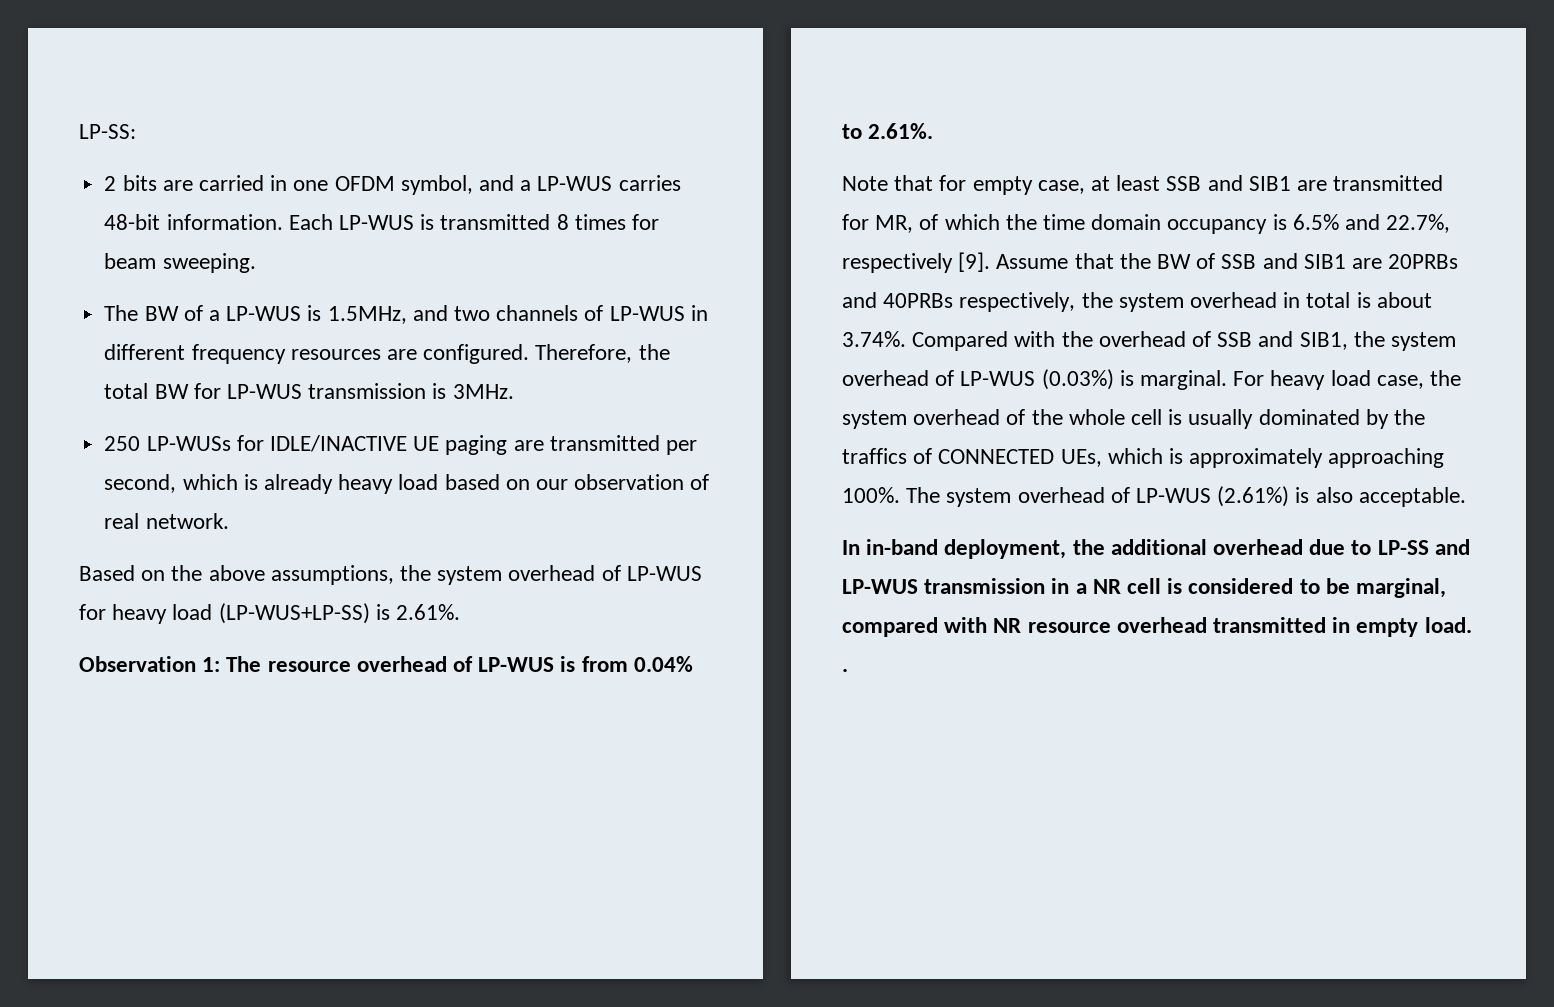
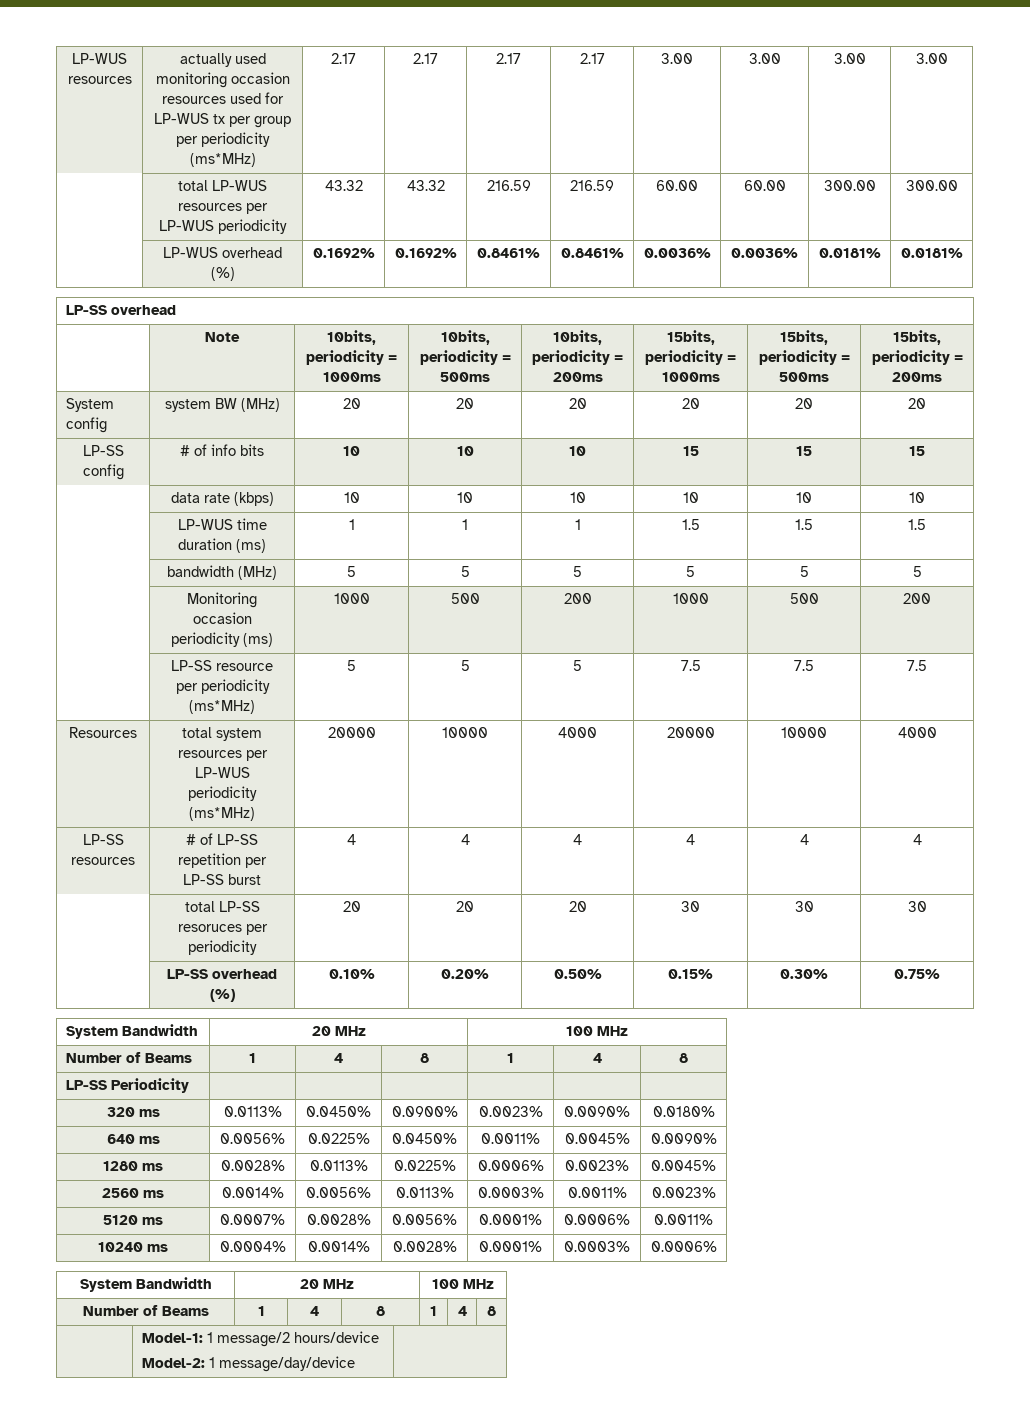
[79,124,136,139] [104,175,681,195] [104,214,659,230] [104,253,256,273] [104,305,708,324] [104,344,670,364] [104,383,514,399] [104,435,697,455] [104,474,710,494] [104,513,229,529] [79,565,702,585] [79,603,461,624] [79,656,693,672] [842,123,934,139] [842,175,1444,195] [842,214,1451,234] [842,252,1459,273] [842,292,1432,312] [842,331,1457,351] [842,369,1462,390] [842,409,1426,429] [842,448,1445,468] [842,486,1466,507] [842,539,1470,559] [842,578,1447,598] [842,617,1472,637] [842,669,848,672] LP-SS: // 2 bits are carried in one OFDM symbol, and a LP-WUS carries 48-bit information. Each LP-WUS is transmitted 8 times for beam sweeping. // The BW of a LP-WUS is 1.5MHz, and two channels of LP-WUS in different frequency resources are configured. Therefore, the total BW for LP-WUS transmission is 3MHz. // 250 LP-WUSs for IDLE/INACTIVE UE paging are transmitted per second, which is already heavy load based on our observation of real network. // Based on the above assumptions, the system overhead of LP-WUS for heavy load (LP-WUS+LP-SS) is 2.61%. // Observation 1: The resource overhead of LP-WUS is from 0.04% to 2.61%. // Note that for empty case, at least SSB and SIB1 are transmitted for MR, of which the time domain occupancy is 6.5% and 22.7%, respectively [9]. Assume that the BW of SSB and SIB1 are 20PRBs and 40PRBs respectively, the system overhead in total is about 3.74%. Compared with the overhead of SSB and SIB1, the system overhead of LP-WUS (0.03%) is marginal. For heavy load case, the system overhead of the whole cell is usually dominated by the traffics of CONNECTED UEs, which is approximately approaching 100%. The system overhead of LP-WUS (2.61%) is also acceptable. // In in-band deployment, the additional overhead due to LP-SS and LP-WUS transmission in a NR cell is considered to be marginal, compared with NR resource overhead transmitted in empty load. . -> [72,53,127,64] [67,76,132,84] [179,53,266,67] [155,72,290,88] [162,92,284,104] [154,113,291,128] [176,132,270,147] [189,153,256,167] [331,53,356,64] [413,53,438,64] [496,53,521,64] [579,53,605,64] [661,53,693,64] [748,53,781,64] [833,53,866,64] [915,53,948,64] [178,180,267,191] [178,203,268,214] [159,219,287,234] [324,180,363,191] [406,180,445,191] [486,180,531,191] [570,180,614,191] [656,180,698,191] [743,180,786,191] [823,180,876,191] [905,180,958,191] [163,247,282,258] [210,267,235,281] [312,248,375,258] [394,248,457,258] [477,248,540,258] [560,248,624,258] [643,248,711,258] [731,248,798,258] [818,248,881,258] [900,248,963,258] [65,305,176,315] [205,332,240,342] [327,330,376,345] [306,350,397,365] [322,372,381,382] [440,330,490,345] [419,350,511,365] [440,372,490,382] [553,330,602,345] [532,350,623,365] [552,372,603,382] [666,330,715,345] [645,350,736,365] [661,372,720,382] [780,330,828,345] [758,350,850,365] [779,372,829,382] [893,330,941,345] [871,350,963,365] [892,372,942,382] [65,398,114,412] [65,417,107,433] [164,398,280,412] [342,398,361,409] [456,398,474,409] [568,398,587,409] [681,398,700,409] [795,398,813,409] [908,398,926,409] [82,445,124,456] [82,464,124,480] [180,444,264,456] [343,446,360,456] [456,446,474,456] [569,446,586,456] [682,446,699,456] [796,446,812,456] [909,446,925,456] [170,492,274,506] [343,492,360,503] [457,492,473,503] [569,492,586,503] [682,492,699,503] [796,492,812,503] [909,492,925,503] [177,518,267,530] [178,538,266,553] [348,519,355,530] [462,519,468,530] [574,519,581,530] [681,519,700,530] [795,519,813,530] [908,519,926,530] [167,565,277,580] [347,566,356,577] [460,566,470,577] [573,566,582,577] [686,566,695,577] [799,566,809,577] [912,566,922,577] [187,592,257,608] [192,612,252,624] [171,632,273,647] [333,593,370,604] [450,593,480,604] [563,593,592,604] [672,593,709,604] [789,593,819,604] [903,593,931,604] [171,660,273,671] [175,679,270,694] [189,700,255,714] [347,660,356,671] [460,660,470,671] [573,660,582,671] [680,660,701,671] [794,660,814,671] [907,660,927,671] [69,727,137,738] [182,727,262,741] [177,750,268,761] [194,767,250,778] [188,786,257,801] [189,807,255,821] [327,727,376,738] [442,727,488,738] [558,727,597,738] [666,727,715,738] [781,727,827,738] [897,727,937,738] [82,834,124,845] [71,857,135,865] [186,833,258,845] [178,853,267,868] [183,874,261,885] [347,834,356,845] [460,834,470,845] [573,834,582,845] [686,834,695,845] [799,834,809,845] [912,834,922,845] [184,901,260,912] [177,924,268,935] [188,940,257,955] [342,901,361,912] [456,901,474,912] [568,901,587,912] [681,901,700,912] [794,901,814,912] [907,901,927,912] [167,969,277,979] [209,989,235,1002] [328,969,375,979] [441,969,489,979] [553,969,602,979] [668,969,713,979] [780,969,828,979] [894,969,940,979] [65,1024,198,1039] [311,1026,366,1036] [566,1026,628,1036] [65,1052,192,1063] [249,1053,256,1063] [334,1053,343,1063] [420,1053,429,1063] [507,1053,514,1063] [592,1053,602,1063] [679,1053,688,1063] [65,1078,189,1093] [106,1107,160,1117] [223,1106,282,1117] [306,1106,371,1117] [391,1106,458,1117] [478,1106,543,1117] [564,1106,630,1117] [652,1106,715,1117] [106,1134,160,1144] [220,1133,285,1144] [307,1133,370,1144] [392,1133,457,1144] [481,1133,540,1144] [564,1133,630,1144] [650,1133,717,1144] [103,1161,163,1171] [220,1160,285,1171] [309,1160,368,1171] [393,1160,456,1171] [477,1160,544,1171] [565,1160,629,1171] [651,1160,716,1171] [102,1188,164,1198] [221,1187,284,1198] [306,1187,371,1198] [395,1187,454,1198] [477,1187,544,1198] [567,1187,627,1198] [651,1187,716,1198] [103,1215,163,1225] [220,1214,285,1225] [306,1214,371,1225] [392,1214,457,1225] [479,1214,542,1225] [564,1214,630,1225] [654,1214,713,1225] [98,1242,168,1252] [219,1241,286,1252] [307,1241,370,1252] [392,1241,457,1252] [479,1241,542,1252] [564,1241,630,1252] [650,1241,717,1252] [79,1277,212,1292] [300,1279,354,1289] [432,1279,494,1289] [82,1305,209,1316] [257,1306,265,1316] [310,1306,319,1316] [376,1306,385,1316] [430,1306,437,1316] [457,1306,467,1316] [487,1306,496,1316] [141,1331,379,1347] [141,1356,355,1372] LP-WUS resources | actually used monitoring occasion resources used for LP-WUS tx per group per periodicity (ms*MHz) | 2.17 | 2.17 | 2.17 | 2.17 | 3.00 | 3.00 | 3.00 | 3.00 // | total LP-WUS resources per LP-WUS periodicity | 43.32 | 43.32 | 216.59 | 216.59 | 60.00 | 60.00 | 300.00 | 300.00 // | LP-WUS overhead (%) | 0.1692% | 0.1692% | 0.8461% | 0.8461% | 0.0036% | 0.0036% | 0.0181% | 0.0181% // LP-SS overhead // | Note | 10bits, periodicity = 1000ms | 10bits, periodicity = 500ms | 10bits, periodicity = 200ms | 15bits, periodicity = 1000ms | 15bits, periodicity = 500ms | 15bits, periodicity = 200ms // System config | system BW (MHz) | 20 | 20 | 20 | 20 | 20 | 20 // LP-SS config | # of info bits | 10 | 10 | 10 | 15 | 15 | 15 // | data rate (kbps) | 10 | 10 | 10 | 10 | 10 | 10 // | LP-WUS time duration (ms) | 1 | 1 | 1 | 1.5 | 1.5 | 1.5 // | bandwidth (MHz) | 5 | 5 | 5 | 5 | 5 | 5 // | Monitoring occasion periodicity (ms) | 1000 | 500 | 200 | 1000 | 500 | 200 // | LP-SS resource per periodicity (ms*MHz) | 5 | 5 | 5 | 7.5 | 7.5 | 7.5 // Resources | total system resources per LP-WUS periodicity (ms*MHz) | 20000 | 10000 | 4000 | 20000 | 10000 | 4000 // LP-SS resources | # of LP-SS repetition per LP-SS burst | 4 | 4 | 4 | 4 | 4 | 4 // | total LP-SS resoruces per periodicity | 20 | 20 | 20 | 30 | 30 | 30 // | LP-SS overhead (%) | 0.10% | 0.20% | 0.50% | 0.15% | 0.30% | 0.75% // System Bandwidth | 20 MHz | 100 MHz // Number of Beams | 1 | 4 | 8 | 1 | 4 | 8 // LP-SS Periodicity | | | | | | // 320 ms | 0.0113% | 0.0450% | 0.0900% | 0.0023% | 0.0090% | 0.0180% // 640 ms | 0.0056% | 0.0225% | 0.0450% | 0.0011% | 0.0045% | 0.0090% // 1280 ms | 0.0028% | 0.0113% | 0.0225% | 0.0006% | 0.0023% | 0.0045% // 2560 ms | 0.0014% | 0.0056% | 0.0113% | 0.0003% | 0.0011% | 0.0023% // 5120 ms | 0.0007% | 0.0028% | 0.0056% | 0.0001% | 0.0006% | 0.0011% // 10240 ms | 0.0004% | 0.0014% | 0.0028% | 0.0001% | 0.0003% | 0.0006% // System Bandwidth | 20 MHz | 100 MHz // Number of Beams | 1 | 4 | 8 | 1 | 4 | 8 // | Model-1: 1 message/2 hours/device // Model-2: 1 message/day/device |

